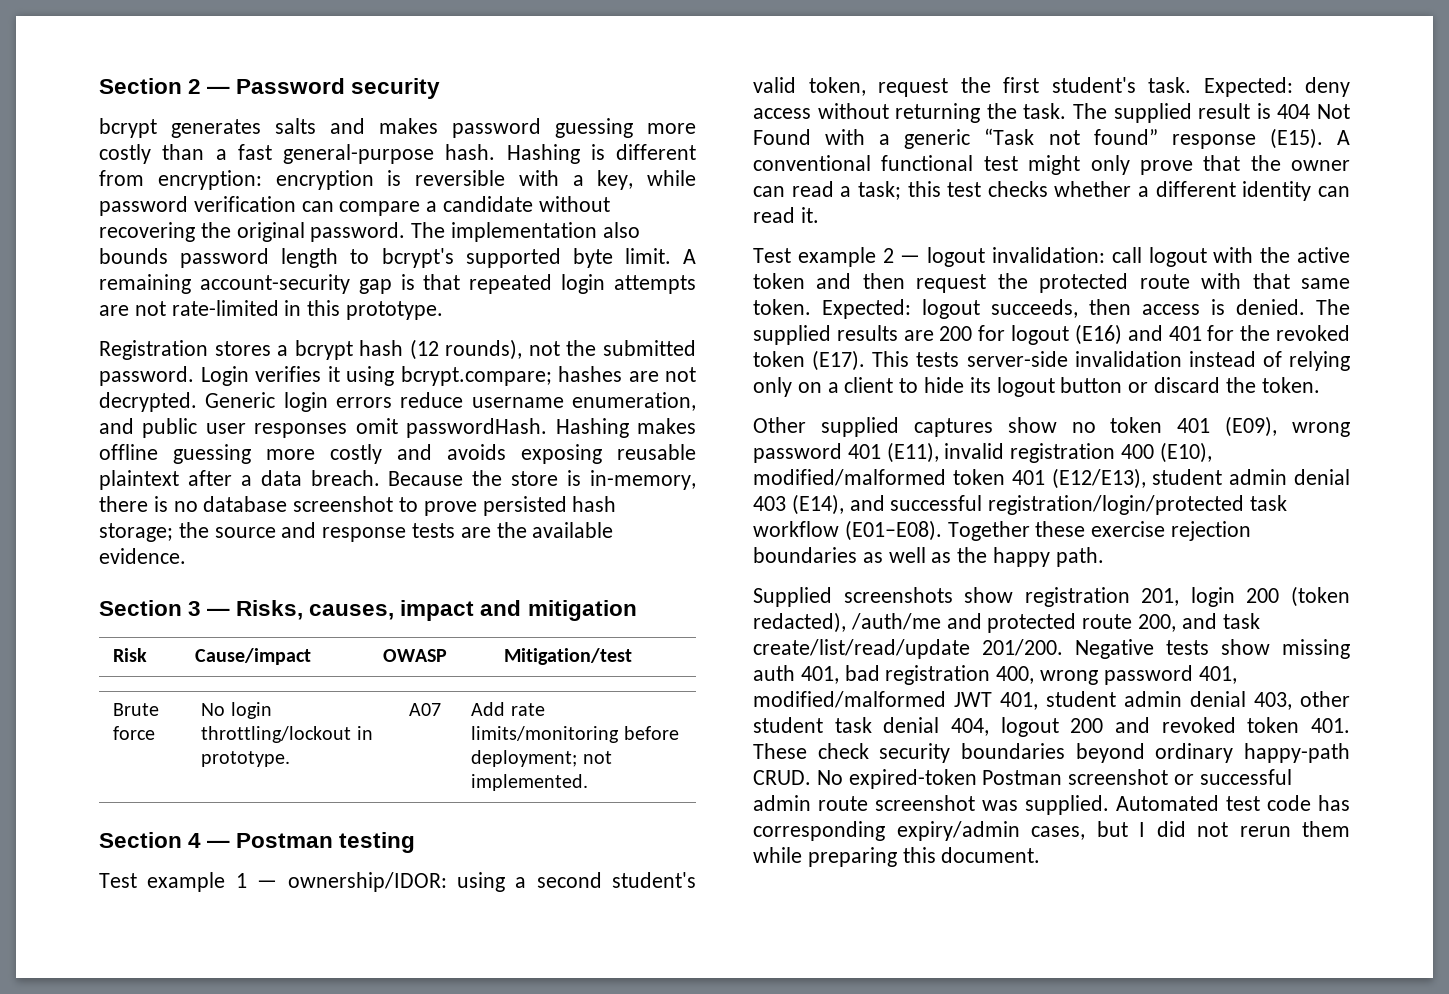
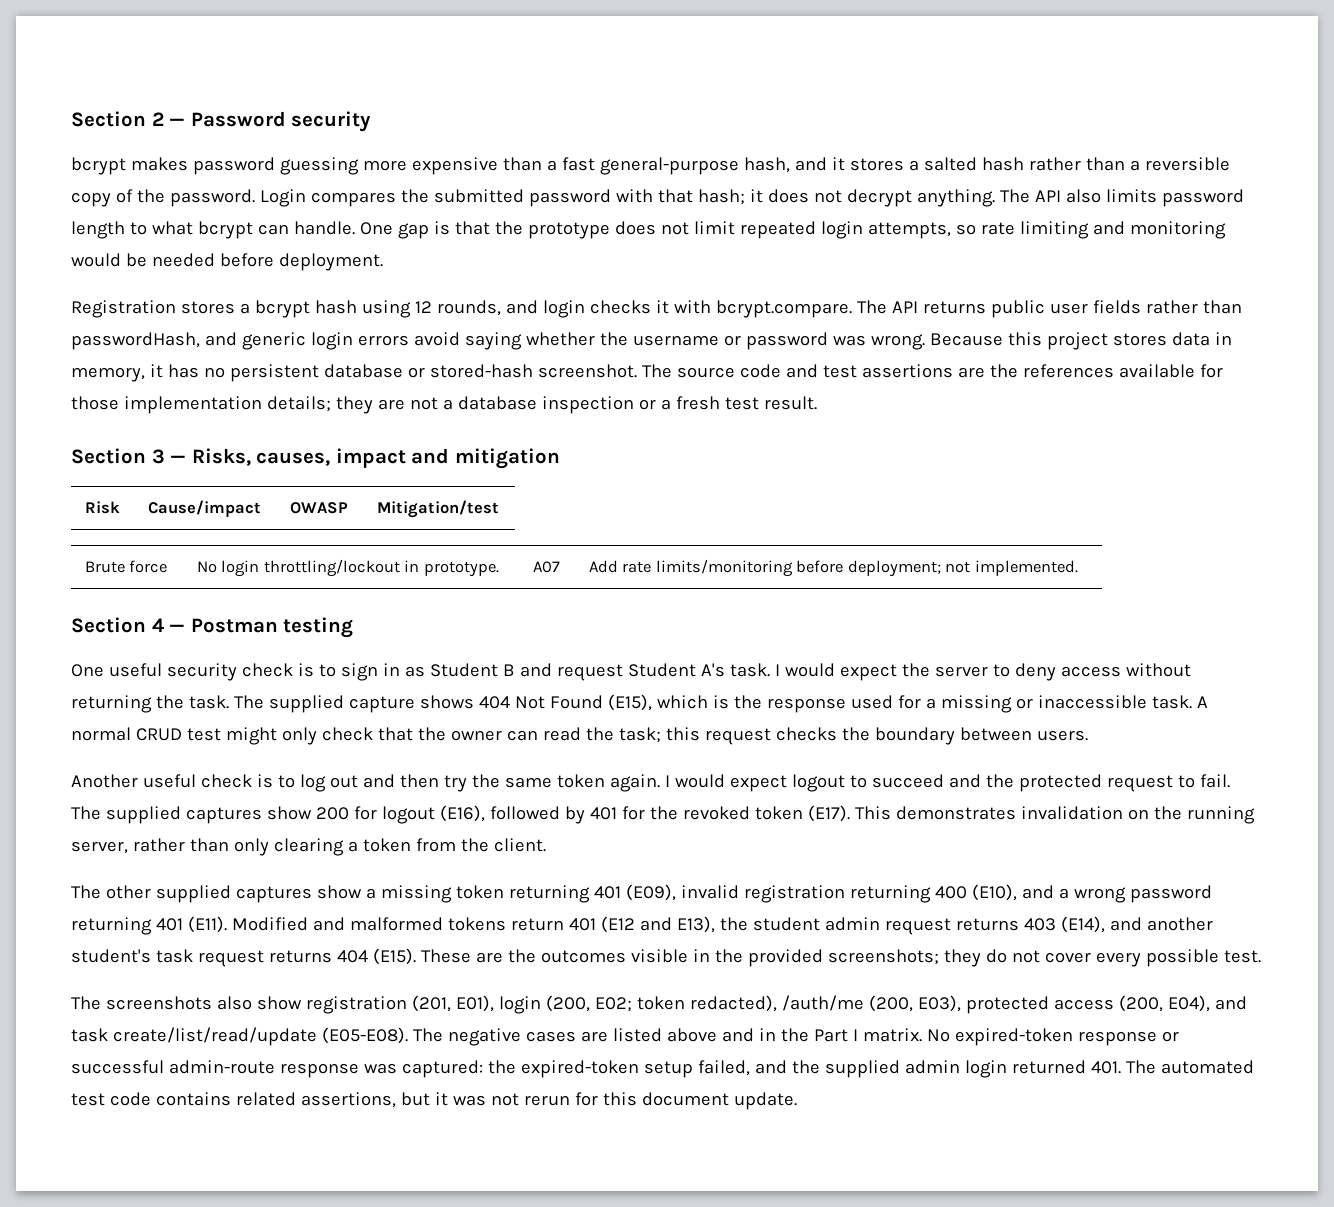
[171,118,365,138] generates salts and -> (126, 166) none
[99,144,151,164] costly -> [411,157,498,175] expensive
[445,144,696,164] [99,170,696,190] [99,196,610,216] [99,222,640,242] [99,248,696,268] [99,274,696,294] [99,300,444,320] hash. Hashing is different from encryption: encryption is reversible with a key, while password verification can compare a candidate without recovering the original password. The implementation also bounds password length to bcrypt's supported byte limit. A remaining account-security gap is that repeated login attempts are not rate-limited in this prototype. -> [743,157,1230,173] [71,189,1244,207] [71,221,1226,239] [71,253,383,271] hash, and it stores a salted hash rather than a reversible copy of the password. Login compares the submitted password with that hash; it does not decrypt anything. The API also limits password length to what bcrypt can handle. One gap is that the prototype does not limit repeated login attempts, so rate limiting and monitoring would be needed before deployment.
[409,339,696,360] [99,366,696,386] [99,392,696,412] [99,418,697,438] [99,444,696,464] [99,470,697,490] [99,496,617,516] [99,522,614,542] [99,548,186,564] (12 rounds), not the submitted password. Login verifies it using bcrypt.compare; hashes are not decrypted. Generic login errors reduce username enumeration, and public user responses omit passwordHash. Hashing makes offline guessing more costly and avoids exposing reusable plaintext after a data breach. Because the store is in-memory, there is no database screenshot to prove persisted hash storage; the source and response tests are the available evidence. -> [361,300,1242,318] [71,332,1232,350] [71,364,1223,382] [71,396,817,414] using 12 rounds, and login checks it with bcrypt.compare. The API returns public user fields rather than passwordHash, and generic login errors avoid saying whether the username or password was wrong. Because this project stores data in memory, it has no persistent database or stored-hash screenshot. The source code and test assertions are the references available for those implementation details; they are not a database inspection or a fresh test result.
[99,872,696,892] [753,77,1293,97] Test example 1 — ownership/IDOR: using a second student's valid token, request the first student's task. Expected: -> [71,663,1010,681] One useful security check is to sign in as Student B and request Student A's task. I would expect the server to
[1198,103,1271,119] result is -> [348,695,474,713] capture shows
[825,128,1350,149] [753,155,974,171] with a generic “Task not found” response (E15). A conventional functional -> [607,694,1208,713] [71,727,182,741] (E15), which is the response used for a missing or inaccessible task. A normal CRUD
[1139,160,1193,175] prove -> [321,727,373,741] check
[840,186,852,197] a -> [585,727,614,741] the
[947,181,1350,201] [753,207,819,223] [753,247,1350,267] [753,273,1350,293] [753,299,1350,319] [753,324,1163,345] test checks whether a different identity can read it. // Test example 2 — logout invalidation: call logout with the active token and then request the protected route with that same token. Expected: logout succeeds, then access is denied. The supplied results are 200 for logout (E16) and -> [704,727,1088,745] [71,774,1230,792] [71,805,585,824] request checks the boundary between users. // Another useful check is to log out and then try the same token again. I would expect logout to succeed and the protected request to fail. The supplied captures show 200 for logout (E16), followed by
[916,351,1350,371] [753,377,1320,397] [753,416,1350,437] [753,442,1212,463] [753,468,1350,489] [753,494,1288,515] [753,520,1252,541] [753,547,1104,567] [753,586,1350,607] [753,612,1260,633] [753,639,1350,659] [753,665,1237,685] [753,691,1350,710] [753,717,1350,737] [753,743,1350,763] [753,769,1292,789] [753,795,1350,815] [753,821,1350,841] [753,847,1041,867] tests server-side invalidation instead of relying only on a client to hide its logout button or discard the token. // Other supplied captures show no token 401 (E09), wrong password 401 (E11), invalid registration 400 (E10), modified/malformed token 401 (E12/E13), student admin denial 403 (E14), and successful registration/login/protected task workflow (E01–E08). Together these exercise rejection boundaries as well as the happy path. // Supplied screenshots show registration 201, login 200 (token redacted), /auth/me and protected route 200, and task create/list/read/update 201/200. Negative tests show missing auth 401, bad registration 400, wrong password 401, modified/malformed JWT 401, student admin denial 403, other student task denial 404, logout 200 and revoked token 401. These check security boundaries beyond ordinary happy-path CRUD. No expired-token Postman screenshot or successful admin route screenshot was supplied. Automated test code has corresponding expiry/admin cases, but I did not rerun them while preparing this document. -> [895,806,1255,824] [71,838,546,856] [71,884,1212,903] [71,916,1213,935] [71,948,1261,967] [71,995,1247,1014] [71,1027,1179,1046] [71,1060,1254,1078] [71,1092,797,1110] demonstrates invalidation on the running server, rather than only clearing a token from the client. // The other supplied captures show a missing token returning 401 (E09), invalid registration returning 400 (E10), and a wrong password returning 401 (E11). Modified and malformed tokens return 401 (E12 and E13), the student admin request returns 403 (E14), and another student's task request returns 404 (E15). These are the outcomes visible in the provided screenshots; they do not cover every possible test. // The screenshots also show registration (201, E01), login (200, E02; token redacted), /auth/me (200, E03), protected access (200, E04), and task create/list/read/update (E05-E08). The negative cases are listed above and in the Part I matrix. No expired-token response or successful admin-route response was captured: the expired-token setup failed, and the supplied admin login returned 401. The automated test code contains related assertions, but it was not rerun for this document update.

